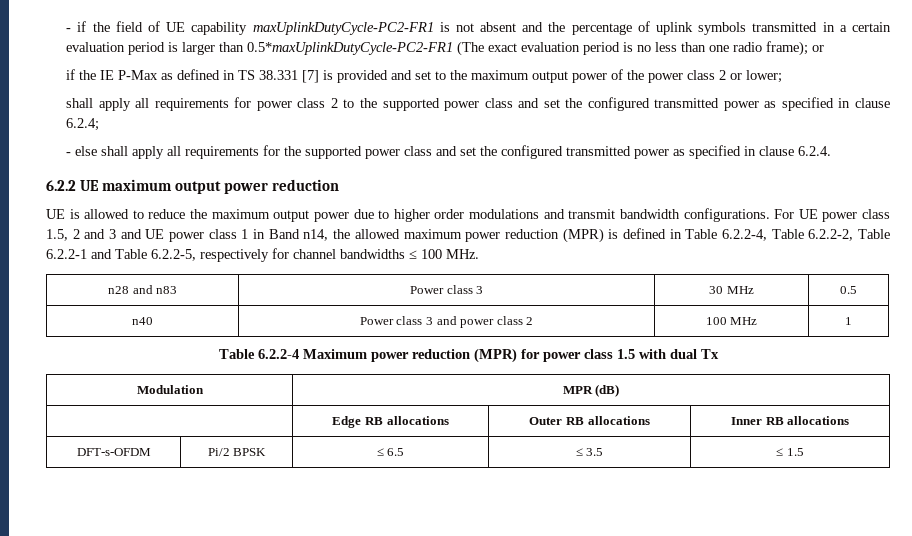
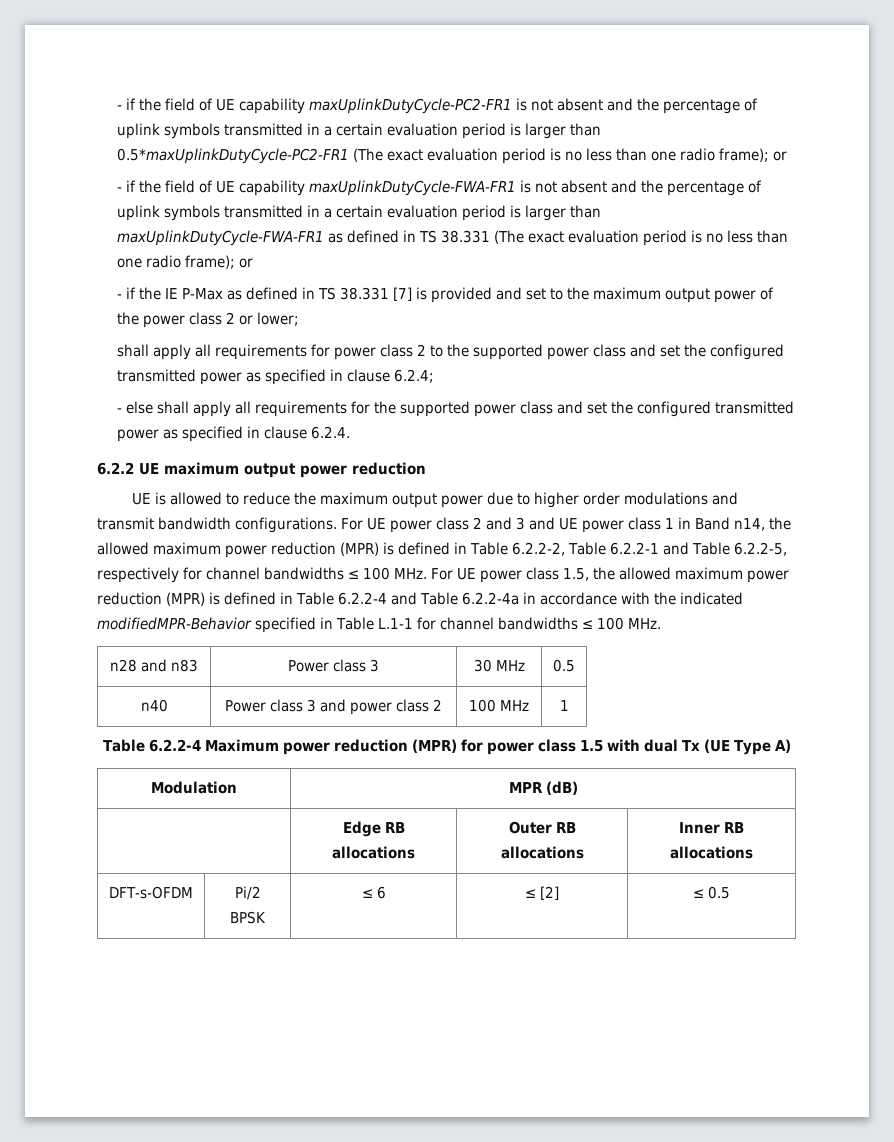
(825, 48) none -> [117,180,763,196] [117,205,602,221] [117,230,789,246] [117,255,254,269] [117,294,123,299] - if the field of UE capability maxUplinkDutyCycle-FWA-FR1 is not absent and the percentage of uplink symbols transmitted in a certain evaluation period is larger than maxUplinkDutyCycle-FWA-FR1 as defined in TS 38.331 (The exact evaluation period is no less than one radio frame); or // -
[46,229,68,241] 1.5, -> (469, 523) none
[721,229,804,241] 6.2.2-4, Table -> (508, 548) none
(479, 254) none -> [431,567,789,583] [97,592,743,606] [97,617,661,633] For UE power class 1.5, the allowed maximum power reduction (MPR) is defined in Table 6.2.2-4 and Table 6.2.2-4a in accordance with the indicated modifiedMPR-Behavior specified in Table L.1-1 for channel bandwidths ≤ 100 MHz.
(719, 354) none -> [704,739,791,755] (UE Type A)
[387,448,405,456] [575,448,604,456] [776,448,804,456] 6.5 | ≤ 3.5 | ≤ 1.5 -> [376,886,386,899] [525,886,559,900] [693,886,730,899] 6 | ≤ [2] | ≤ 0.5

